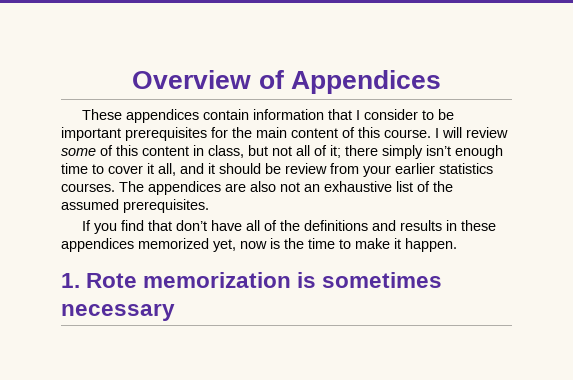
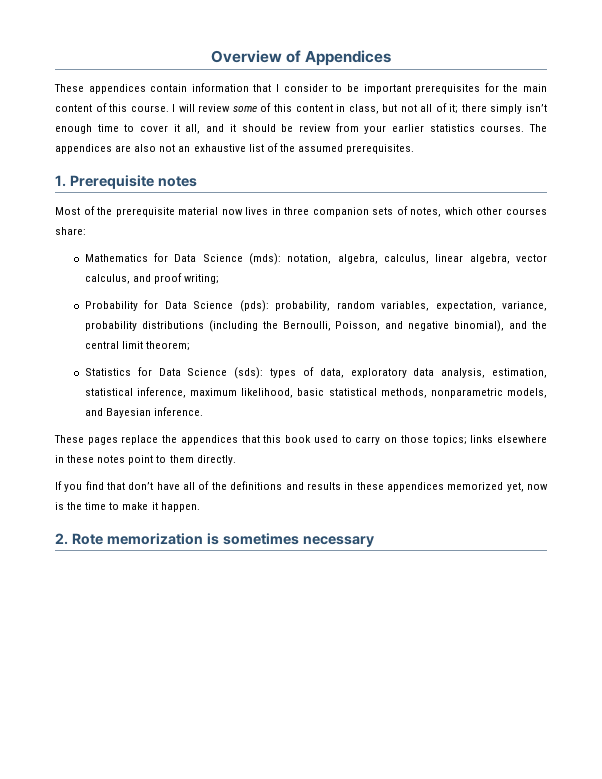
(209, 206) none -> [55,175,197,189] [55,206,547,217] [55,227,86,235] [84,253,547,265] [84,273,220,284] [84,300,547,312] [84,320,548,332] [84,341,191,351] [84,367,547,379] [84,387,547,398] [84,407,204,418] [54,435,547,445] [55,455,236,465] // 1. Prerequisite notes // Most of the prerequisite material now lives in three companion sets of notes, which other courses share: // Mathematics for Data Science (mds): notation, algebra, calculus, linear algebra, vector calculus, and proof writing; // Probability for Data Science (pds): probability, random variables, expectation, variance, probability distributions (including the Bernoulli, Poisson, and negative binomial), and the central limit theorem; // Statistics for Data Science (sds): types of data, exploratory data analysis, estimation, statistical inference, maximum likelihood, basic statistical methods, nonparametric models, and Bayesian inference. // These pages replace the appendices that this book used to carry on those topics; links elsewhere in these notes point to them directly.
[61,273,80,288] 1. -> [55,533,68,545] 2.

